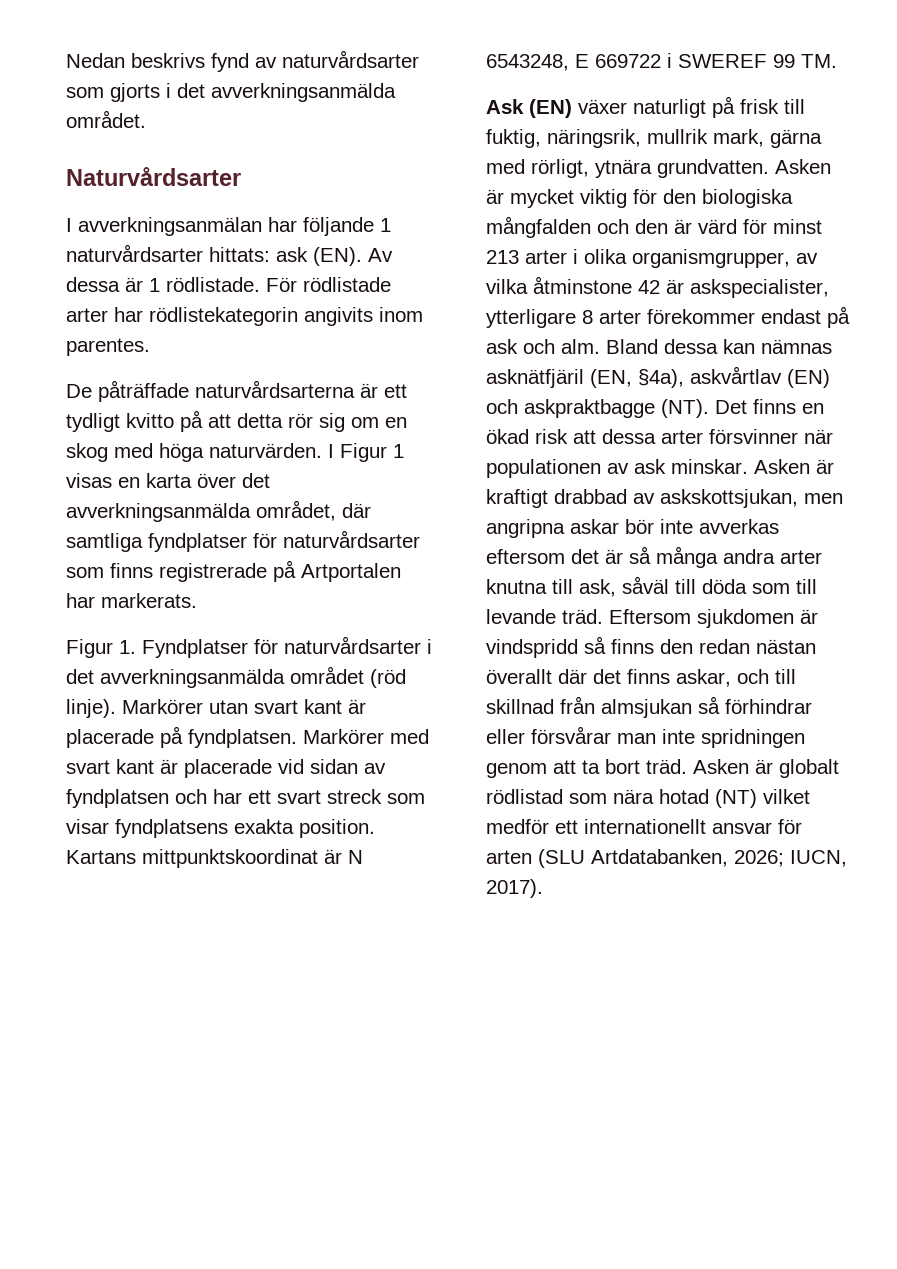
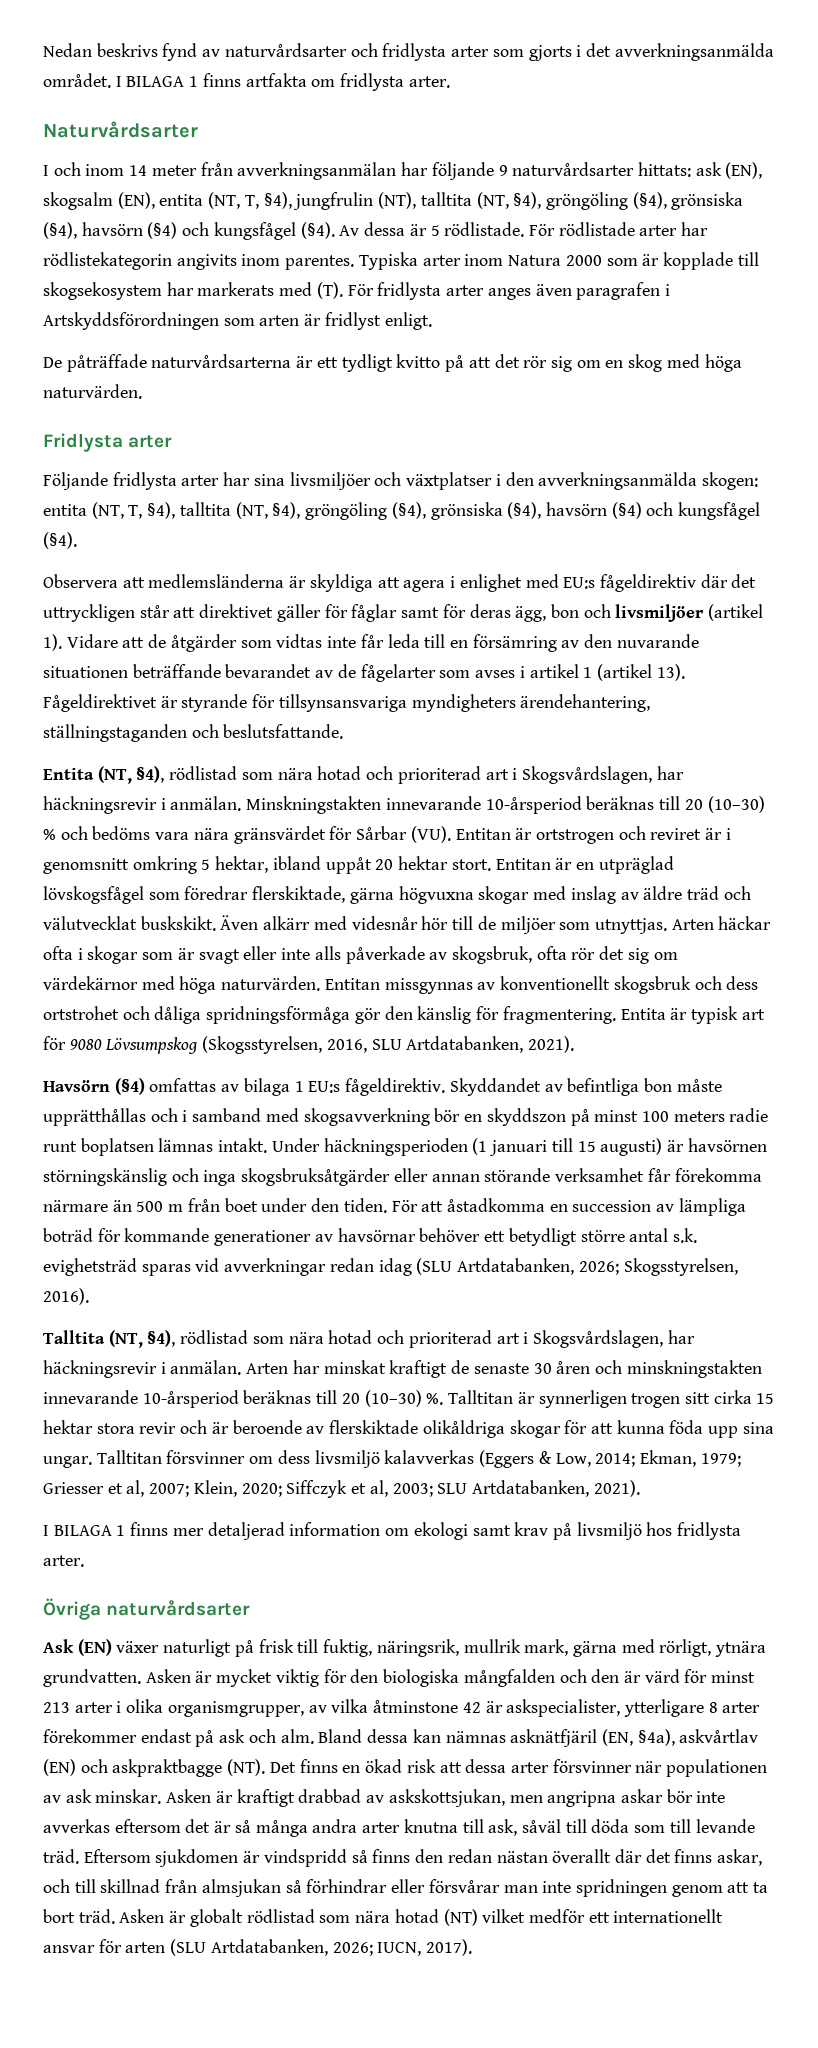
(419, 59) none -> [350,43,490,61] och fridlysta arter
[66,167,241,186] [66,218,72,232] // Naturvårdsarter // I -> [115,73,450,91] [43,121,198,138] [43,162,233,176] I BILAGA 1 finns artfakta om fridlysta arter. // Naturvårdsarter // I och inom 14 meter från
[380,218,391,232] 1 -> [498,165,508,176] 9
[313,247,362,266] (EN). -> [725,162,763,179] [43,192,744,210] [43,222,335,240] (EN), skogsalm (EN), entita (NT, T, §4), jungfrulin (NT), talltita (NT, §4), gröngöling (§4), grönsiska (§4), havsörn (§4) och kungsfågel (§4).
[149,278,160,292] 1 -> [430,225,440,236] 5
(150, 347) none -> [358,252,759,270] [43,282,670,300] [43,312,432,330] Typiska arter inom Natura 2000 som är kopplade till skogsekosystem har markerats med (T). För fridlysta arter anges även paragrafen i Artskyddsförordningen som arten är fridlyst enligt.
[237,413,283,428] detta -> [494,354,520,368] det
[328,443,404,462] [66,473,270,488] [66,500,371,522] [66,530,420,552] [66,560,401,582] [66,593,197,608] [66,636,432,658] [66,666,406,688] [66,699,366,718] [66,726,429,748] [66,759,386,778] [66,789,425,808] [66,819,375,838] [66,849,363,868] [486,53,837,71] I Figur 1 visas en karta över det avverkningsanmälda området, där samtliga fyndplatser för naturvårdsarter som finns registrerade på Artportalen har markerats. // Figur 1. Fyndplatser för naturvårdsarter i det avverkningsanmälda området (röd linje). Markörer utan svart kant är placerade på fyndplatsen. Markörer med svart kant är placerade vid sidan av fyndplatsen och har ett svart streck som visar fyndplatsens exakta position. Kartans mittpunktskoordinat är N 6543248, E 669722 i SWEREF 99 TM. -> [43,433,173,452] [43,472,758,490] [43,502,761,520] [43,532,77,549] [43,574,757,592] [43,604,764,622] [43,634,699,652] [43,664,685,682] [43,694,651,712] [43,724,344,742] [43,766,684,784] [43,796,765,814] [43,826,731,844] [43,856,674,874] [43,886,751,904] [43,915,772,934] [43,946,678,964] [43,976,759,994] [43,1006,765,1024] [43,1036,575,1054] [43,1078,722,1096] [43,1108,769,1126] [43,1138,767,1156] [43,1168,762,1186] [43,1198,746,1216] [43,1228,697,1246] [43,1258,738,1276] [43,1288,89,1305] [43,1330,695,1348] [43,1360,762,1378] [43,1390,775,1408] [43,1420,774,1438] [43,1450,741,1468] [43,1480,640,1498] [43,1522,742,1540] [43,1555,84,1567] [43,1598,251,1620] // Fridlysta arter // Följande fridlysta arter har sina livsmiljöer och växtplatser i den avverkningsanmälda skogen: entita (NT, T, §4), talltita (NT, §4), gröngöling (§4), grönsiska (§4), havsörn (§4) och kungsfågel (§4). // Observera att medlemsländerna är skyldiga att agera i enlighet med EU:s fågeldirektiv där det uttryckligen står att direktivet gäller för fåglar samt för deras ägg, bon och livsmiljöer (artikel 1). Vidare att de åtgärder som vidtas inte får leda till en försämring av den nuvarande situationen beträffande bevarandet av de fågelarter som avses i artikel 1 (artikel 13). Fågeldirektivet är styrande för tillsynsansvariga myndigheters ärendehantering, ställningstaganden och beslutsfattande. // Entita (NT, §4), rödlistad som nära hotad och prioriterad art i Skogsvårdslagen, har häckningsrevir i anmälan. Minskningstakten innevarande 10-årsperiod beräknas till 20 (10–30) % och bedöms vara nära gränsvärdet för Sårbar (VU). Entitan är ortstrogen och reviret är i genomsnitt omkring 5 hektar, ibland uppåt 20 hektar stort. Entitan är en utpräglad lövskogsfågel som föredrar flerskiktade, gärna högvuxna skogar med inslag av äldre träd och välutvecklat buskskikt. Även alkärr med videsnår hör till de miljöer som utnyttjas. Arten häckar ofta i skogar som är svagt eller inte alls påverkade av skogsbruk, ofta rör det sig om värdekärnor med höga naturvärden. Entitan missgynnas av konventionellt skogsbruk och dess ortstrohet och dåliga spridningsförmåga gör den känslig för fragmentering. Entita är typisk art för 9080 Lövsumpskog (Skogsstyrelsen, 2016, SLU Artdatabanken, 2021). // Havsörn (§4) omfattas av bilaga 1 EU:s fågeldirektiv. Skyddandet av befintliga bon måste upprätthållas och i samband med skogsavverkning bör en skyddszon på minst 100 meters radie runt boplatsen lämnas intakt. Under häckningsperioden (1 januari till 15 augusti) är havsörnen störningskänslig och inga skogsbruksåtgärder eller annan störande verksamhet får förekomma närmare än 500 m från boet under den tiden. För att åstadkomma en succession av lämpliga boträd för kommande generationer av havsörnar behöver ett betydligt större antal s.k. evighetsträd sparas vid avverkningar redan idag (SLU Artdatabanken, 2026; Skogsstyrelsen, 2016). // Talltita (NT, §4), rödlistad som nära hotad och prioriterad art i Skogsvårdslagen, har häckningsrevir i anmälan. Arten har minskat kraftigt de senaste 30 åren och minskningstakten innevarande 10-årsperiod beräknas till 20 (10–30) %. Talltitan är synnerligen trogen sitt cirka 15 hektar stora revir och är beroende av flerskiktade olikåldriga skogar för att kunna föda upp sina ungar. Talltitan försvinner om dess livsmiljö kalavverkas (Eggers & Low, 2014; Ekman, 1979; Griesser et al, 2007; Klein, 2020; Siffczyk et al, 2003; SLU Artdatabanken, 2021). // I BILAGA 1 finns mer detaljerad information om ekologi samt krav på livsmiljö hos fridlysta arter. // Övriga naturvårdsarter

